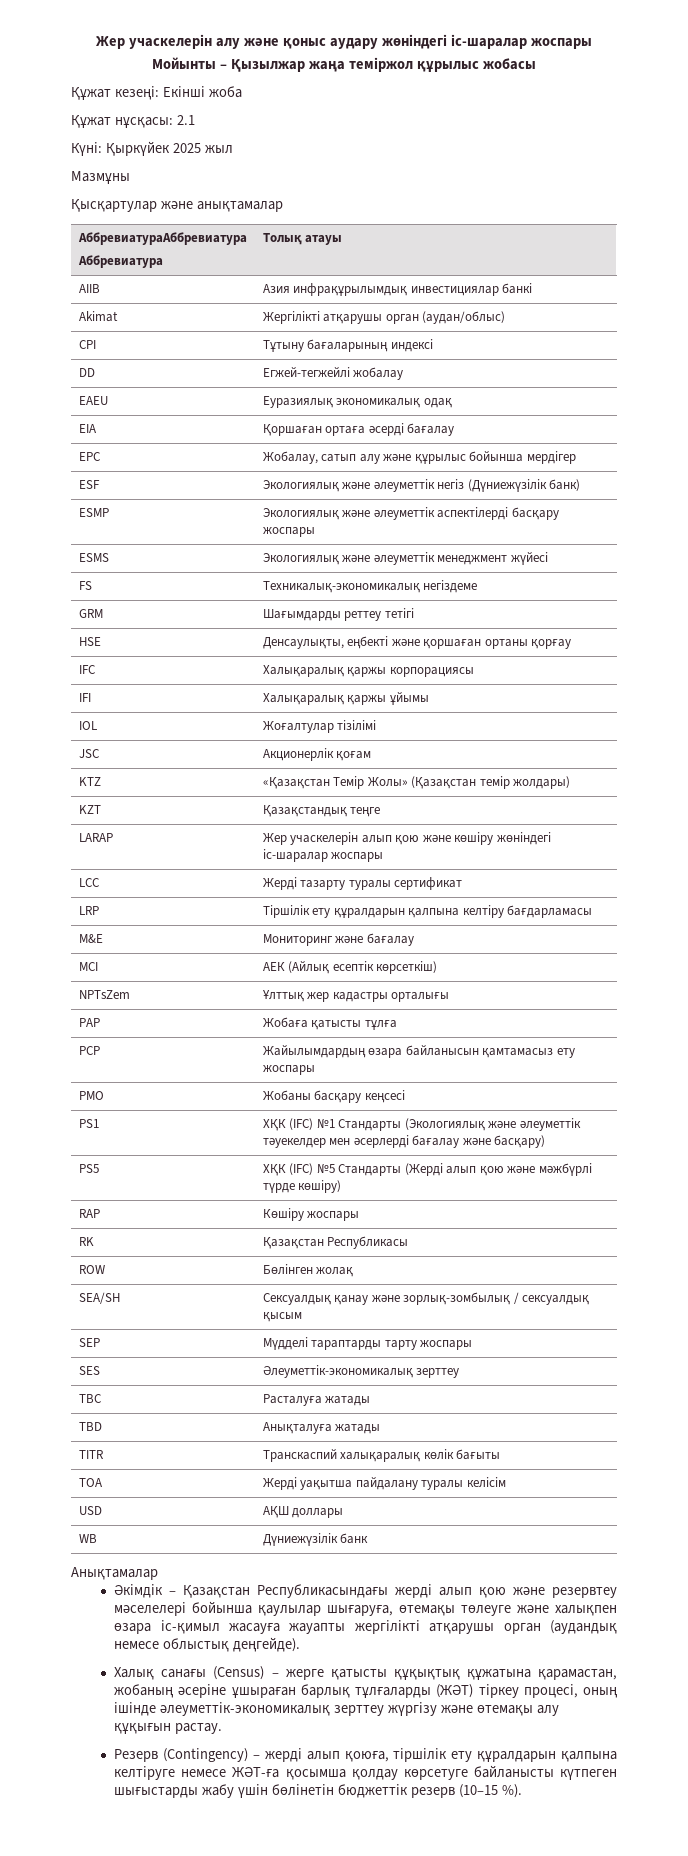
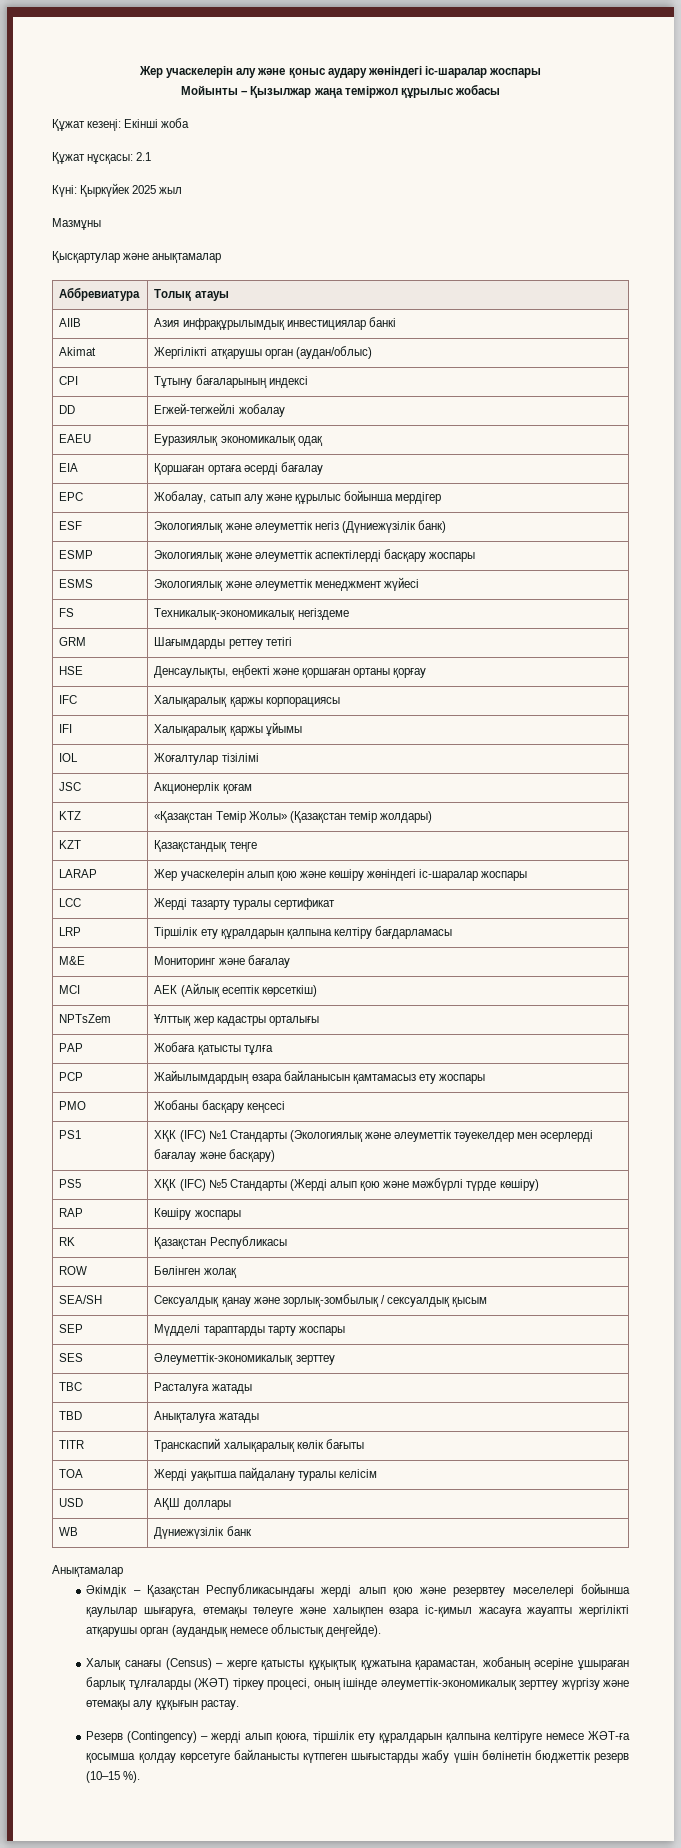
[77,232,247,245] АббревиатураАббревиатура // -> (222, 258) none

